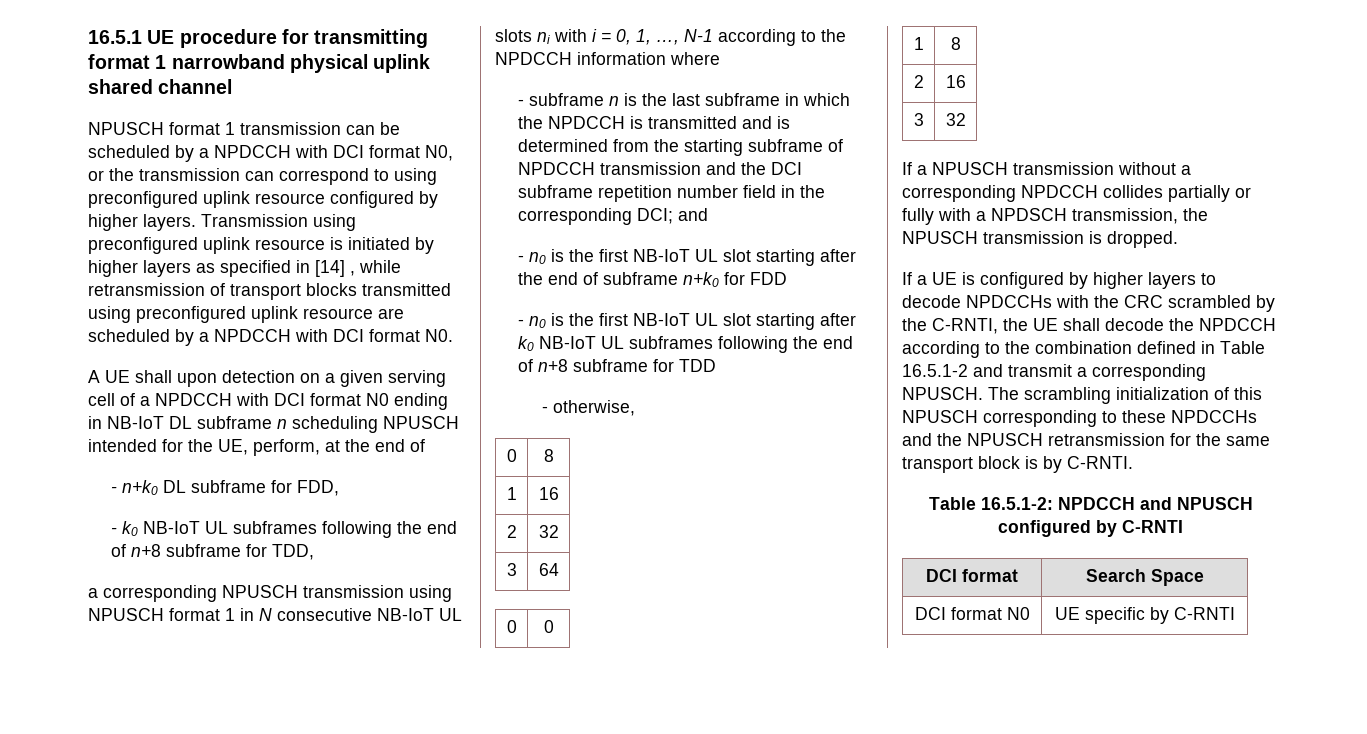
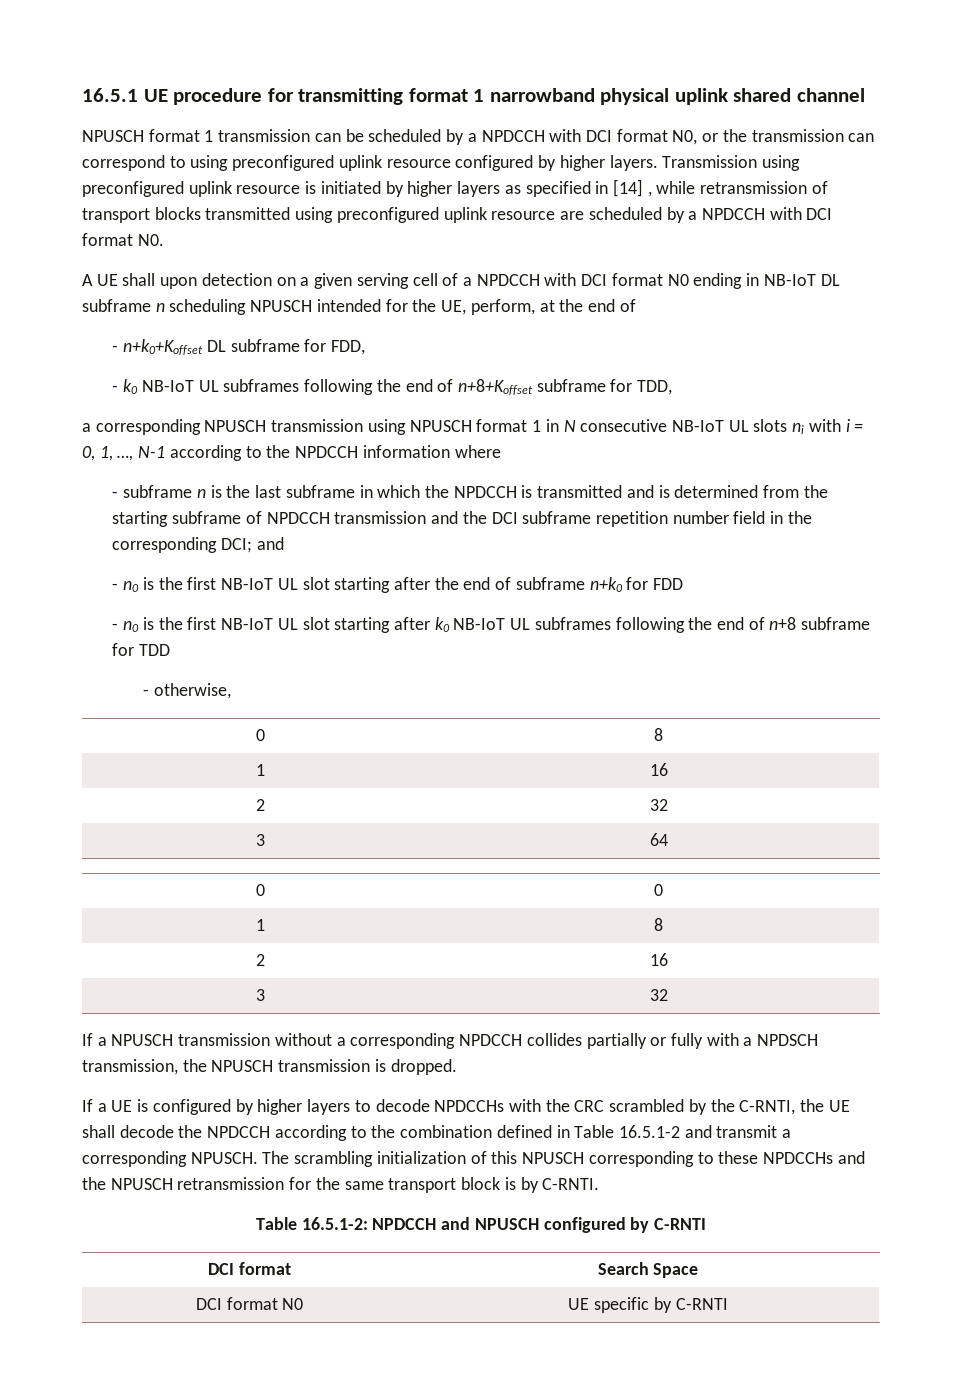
[122,480,159,495] n+k0 -> [123,339,204,355] n+k0+Koffset
[131,544,162,557] n+8 -> [457,379,533,395] n+8+Koffset

